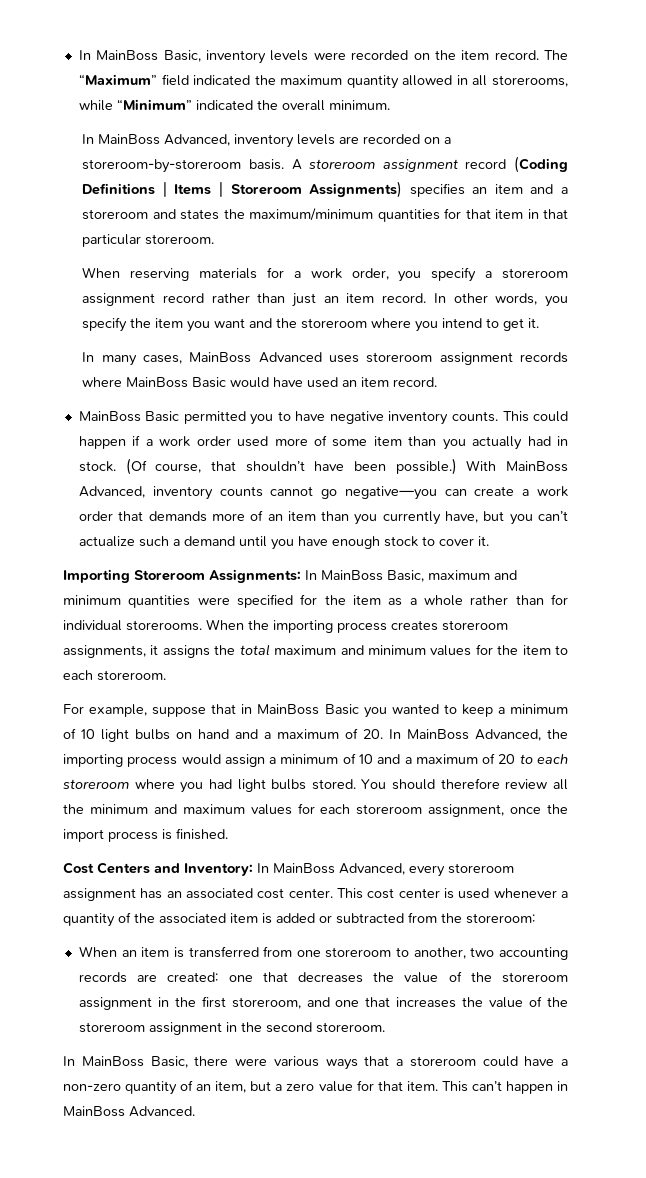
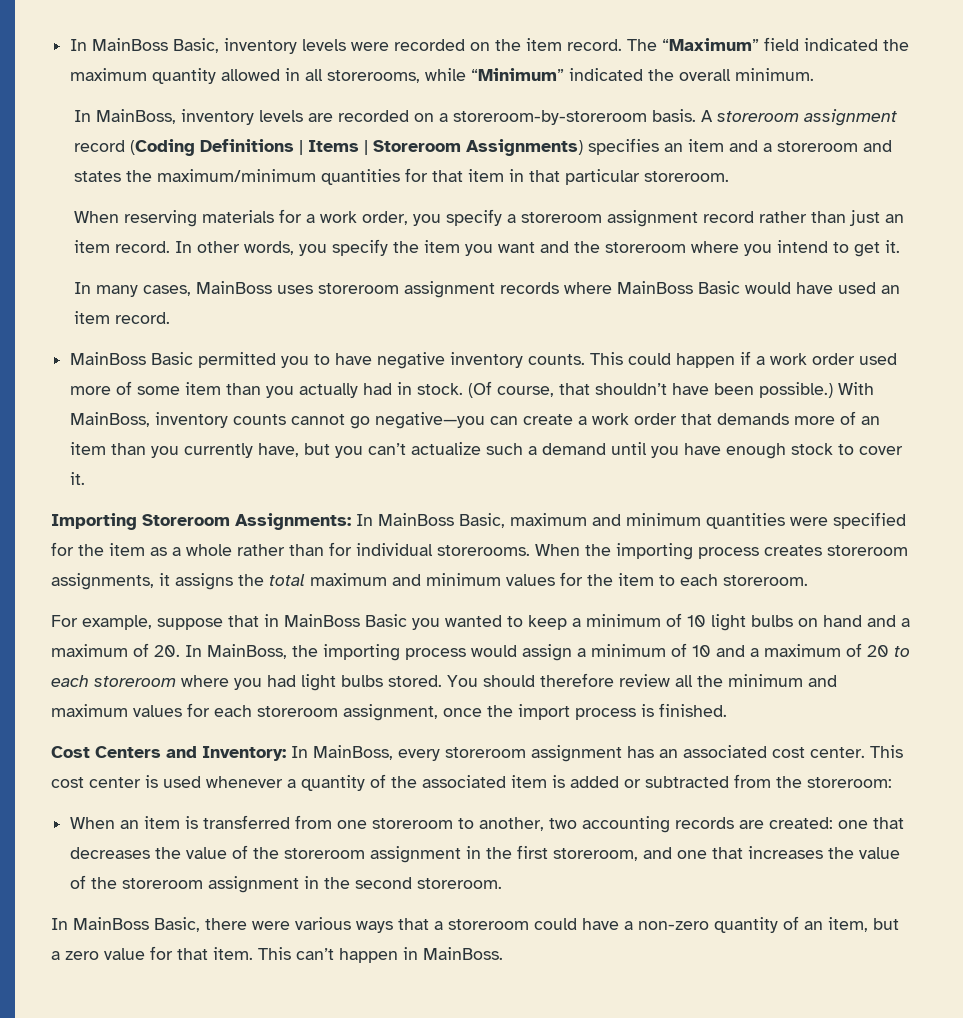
[98,134,231,146] MainBoss Advanced, -> [95,109,176,124] MainBoss,
[258,352,322,363] Advanced -> (272, 287) none
[506,461,568,472] [78,486,145,498] MainBoss Advanced, -> [70,412,151,427] MainBoss,
[407,729,541,741] MainBoss Advanced, -> [207,644,287,659] MainBoss,
[273,863,405,875] MainBoss Advanced, -> [313,745,393,760] MainBoss,
[63,1106,195,1117] MainBoss Advanced. -> [423,947,503,960] MainBoss.

